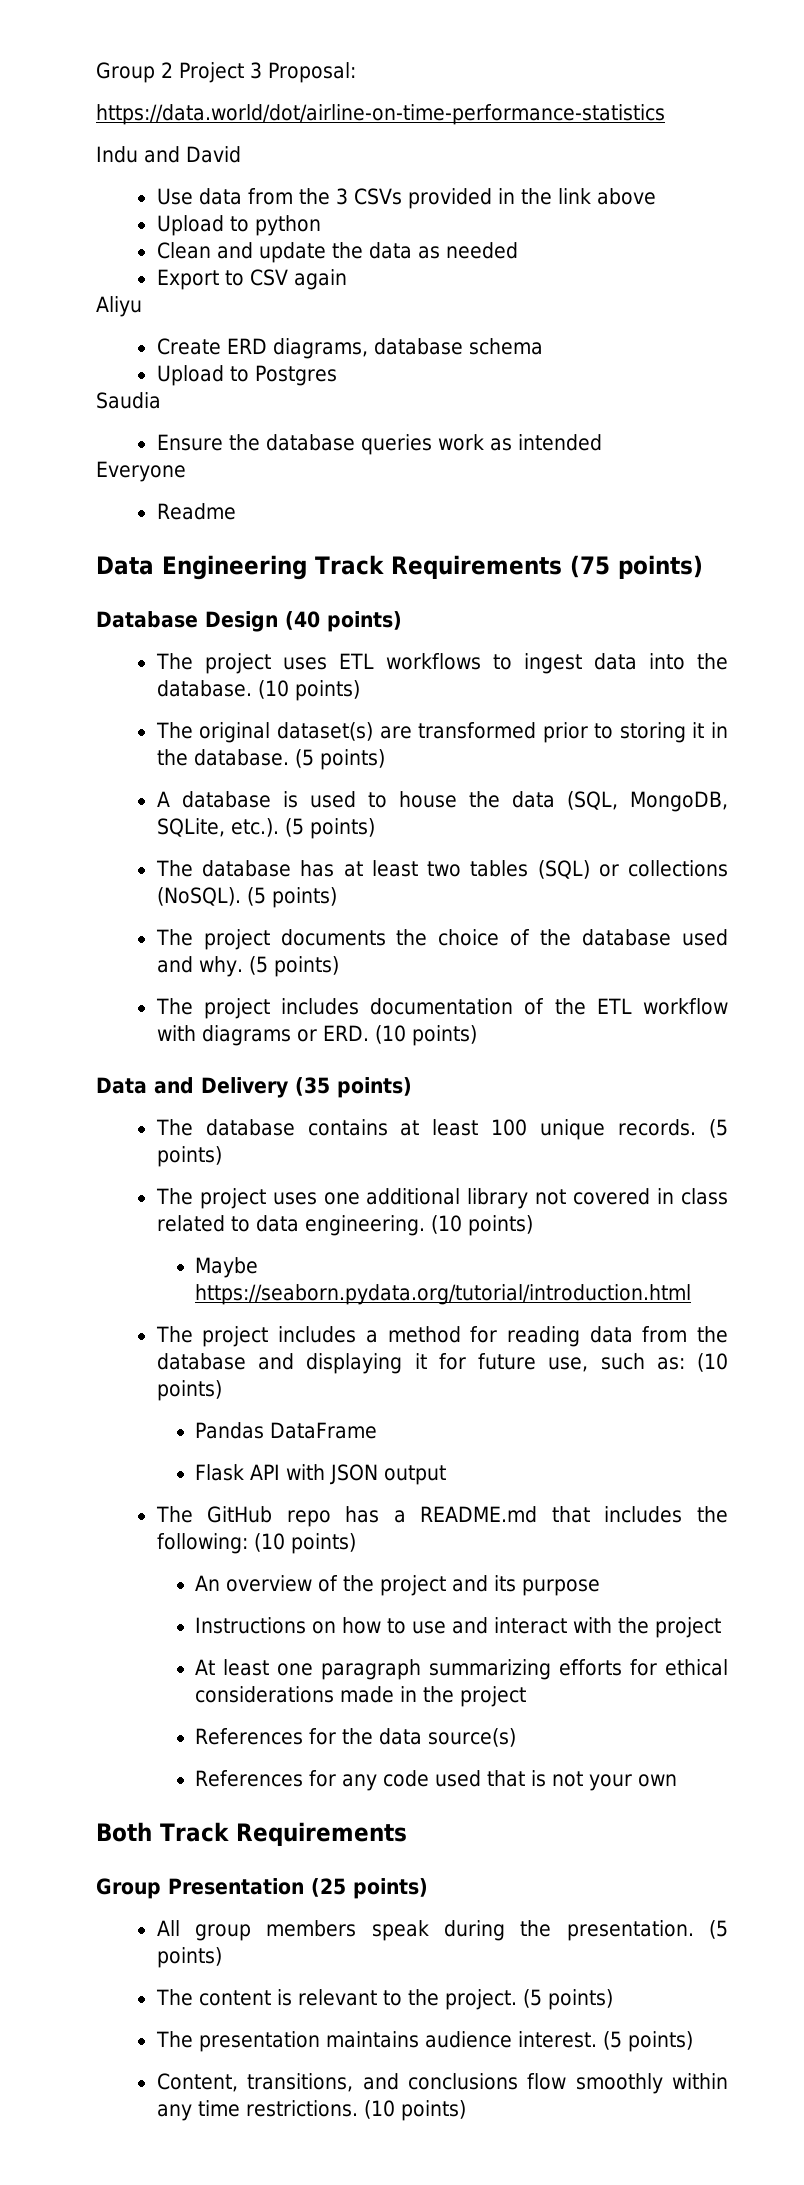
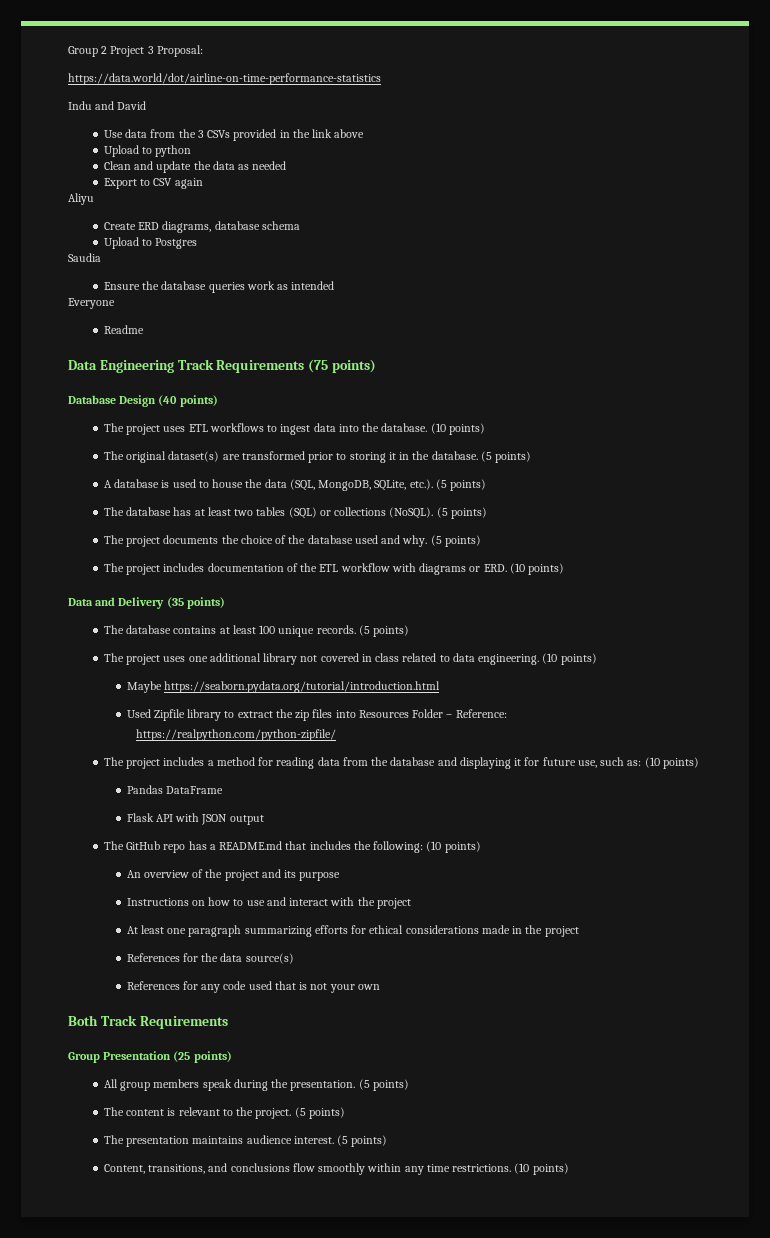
(691, 1294) none -> [126,709,507,721] [136,729,337,741] // Used Zipfile library to extract the zip files into Resources Folder – Reference: // https://realpython.com/python-zipfile/

